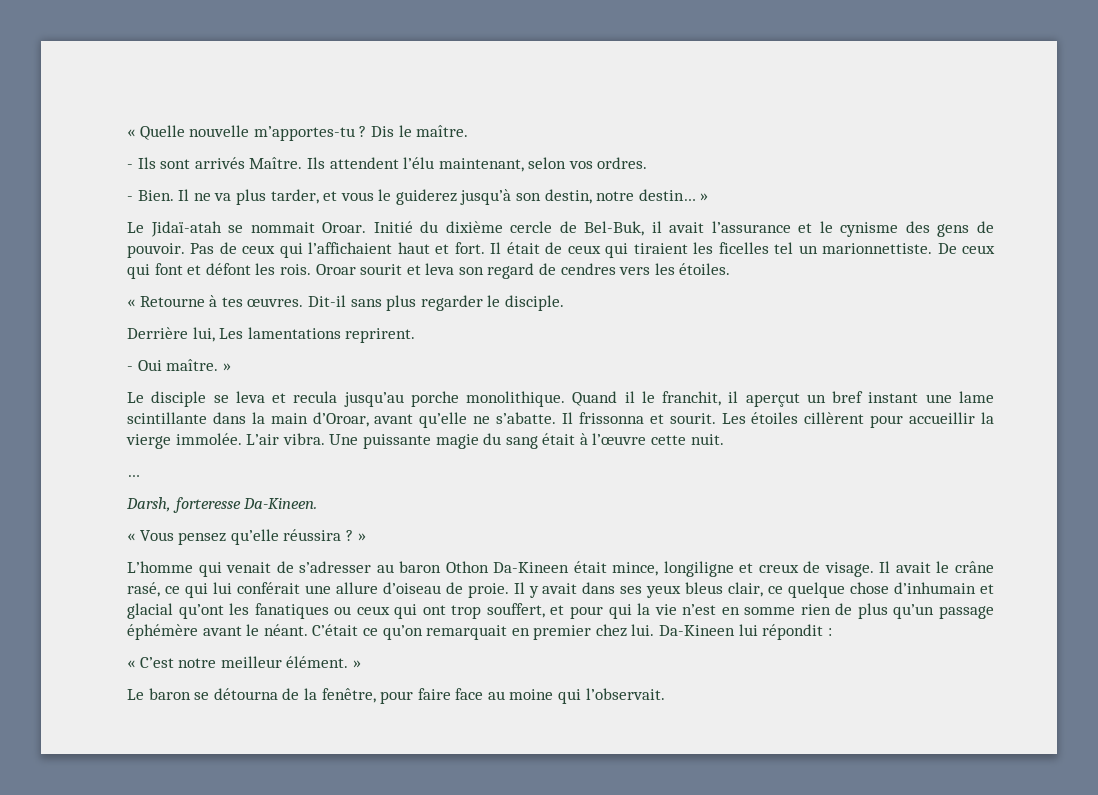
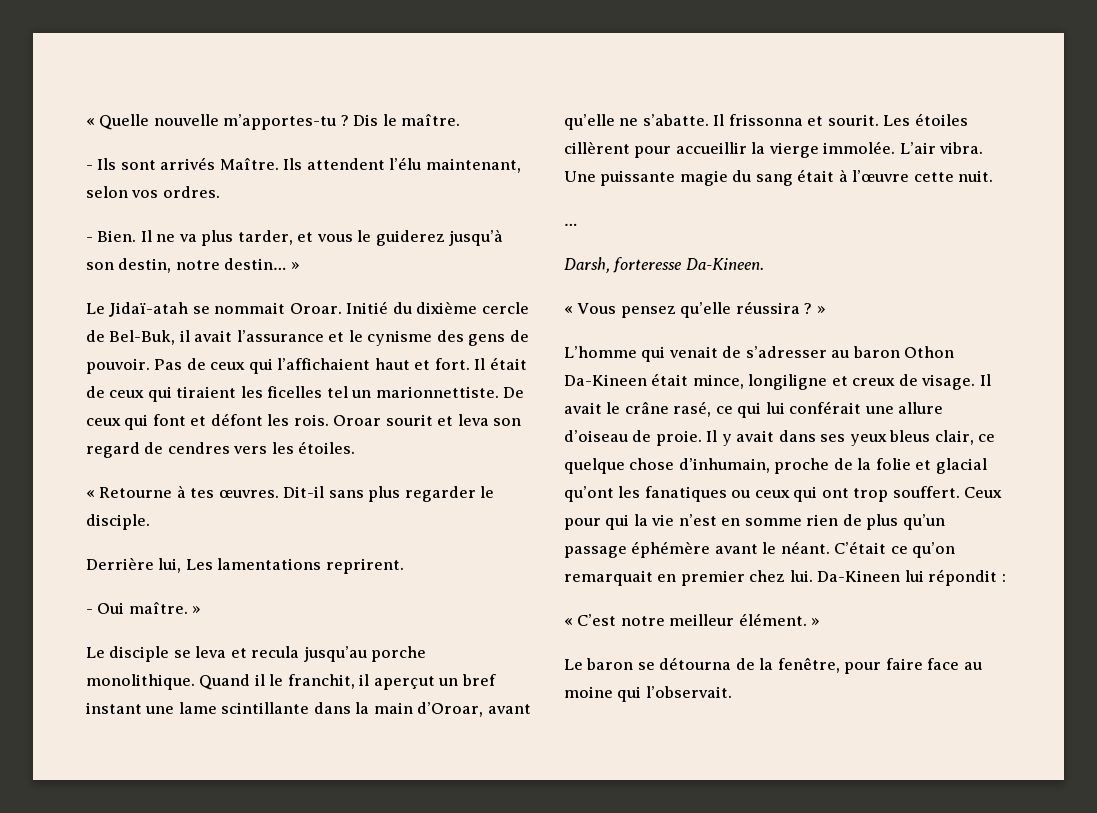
[894,582,977,594] d’inhumain -> [678,458,911,474] d’inhumain, proche de la folie
[486,603,565,618] souffert, et -> [892,486,1003,498] souffert. Ceux

